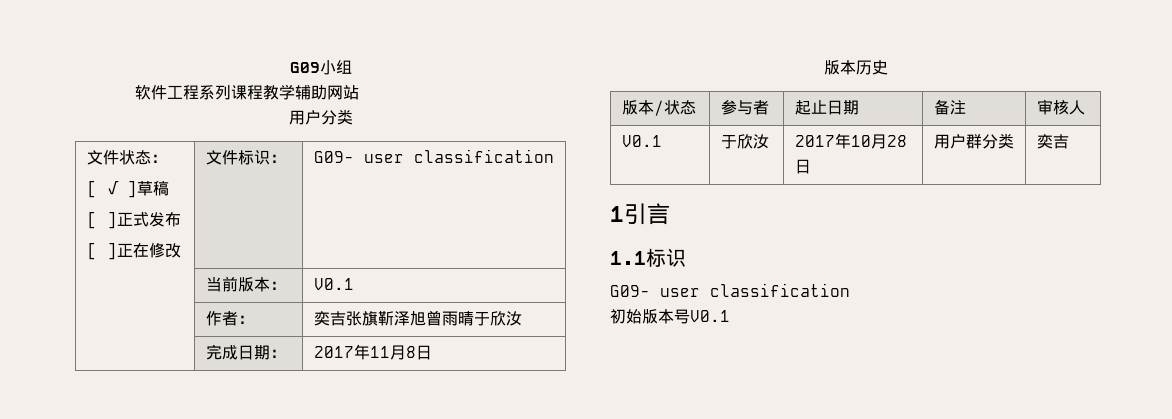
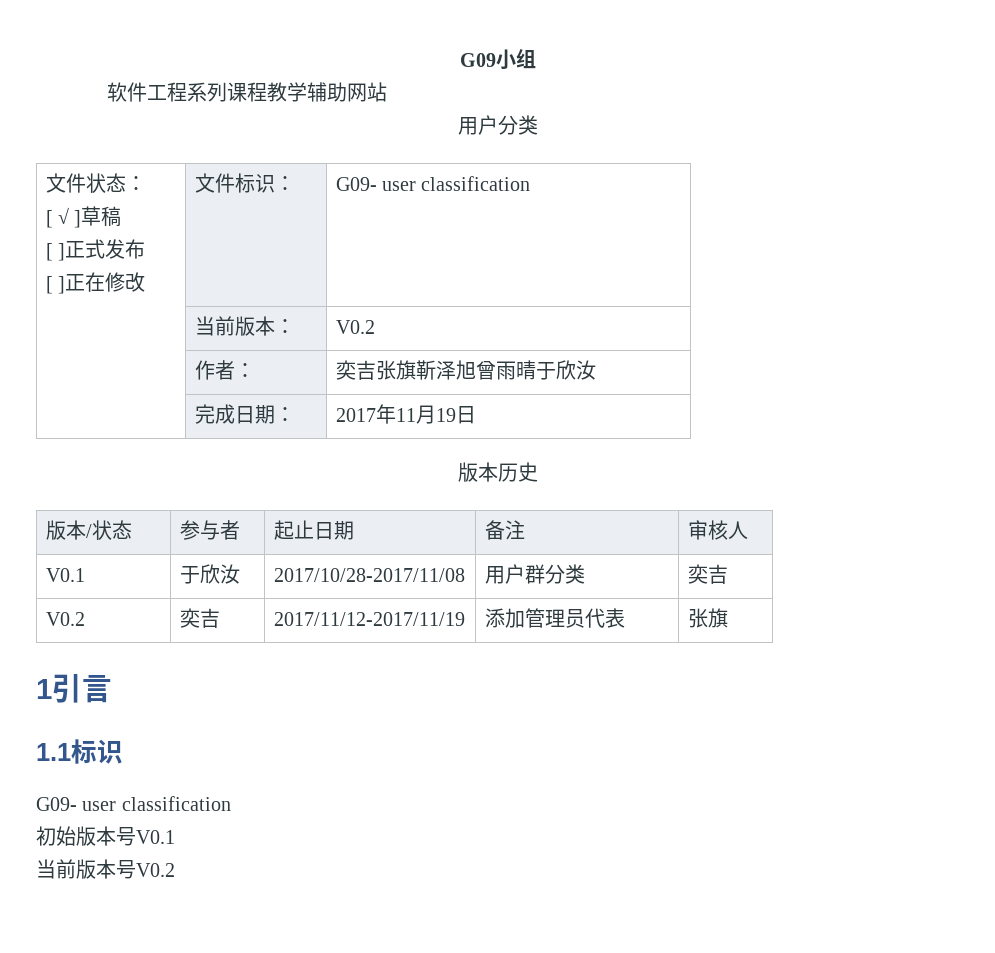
[313,278,354,290] V0.1 -> [335,320,375,334] V0.2
[405,346,416,358] 8 -> [435,408,456,422] 19
[794,133,907,149] [794,159,811,174] 2017年10月28日 -> [273,568,465,582] 2017/10/28-2017/11/08
(1069, 141) none -> [45,612,85,626] [179,608,220,628] [273,612,465,626] [484,608,625,628] [687,608,728,628] // V0.2 | 奕吉 | 2017/11/12-2017/11/19 | 添加管理员代表 | 张旗
(730, 316) none -> [36,859,175,879] // 当前版本号V0.2

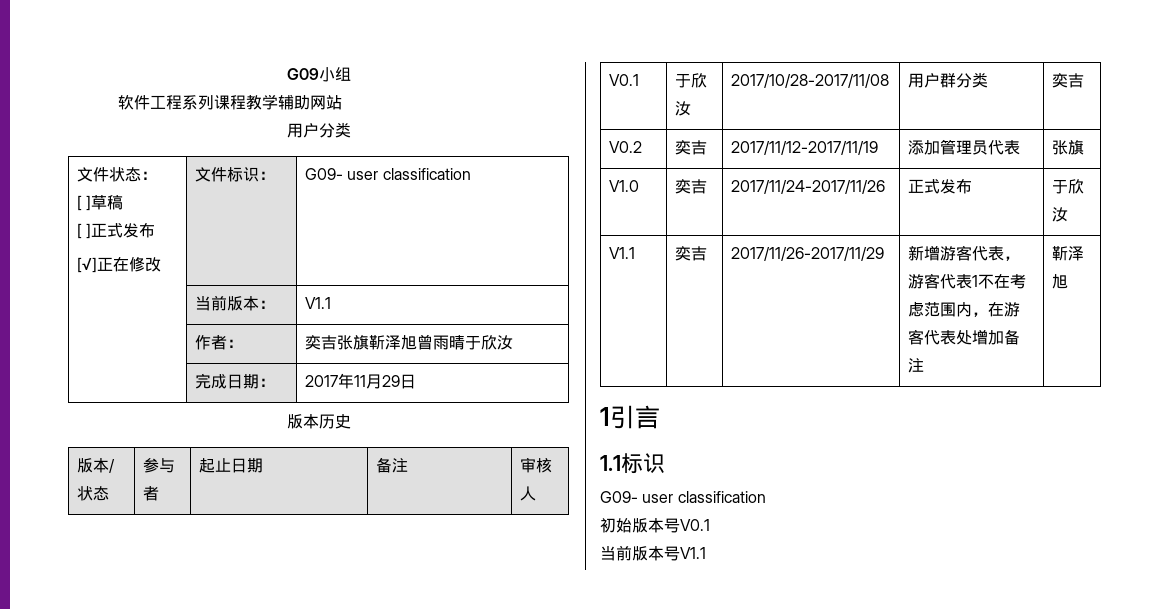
[58,207,70,224] √ -> (83, 203) none
[45,276,66,294] [ ] -> [77,257,98,273] [√]
[335,320,375,334] V0.2 -> [305,297,332,309] V1.1
[435,408,456,422] 19 -> [382,375,401,387] 29
(728, 618) none -> [609,180,640,192] [675,179,708,194] [731,180,886,194] [908,178,973,194] [1052,179,1085,194] [1052,207,1069,222] [609,247,636,259] [675,246,708,261] [731,247,885,261] [908,245,1021,261] [908,273,1027,289] [908,301,1021,317] [908,329,1021,345] [908,358,925,373] [1052,246,1085,261] [1052,274,1069,289] // V1.0 | 奕吉 | 2017/11/24-2017/11/26 | 正式发布 | 于欣汝 // V1.1 | 奕吉 | 2017/11/26-2017/11/29 | 新增游客代表，游客代表1不在考虑范围内，在游客代表处增加备注 | 靳泽旭
[136,863,175,877] V0.2 -> [680,547,706,559] V1.1

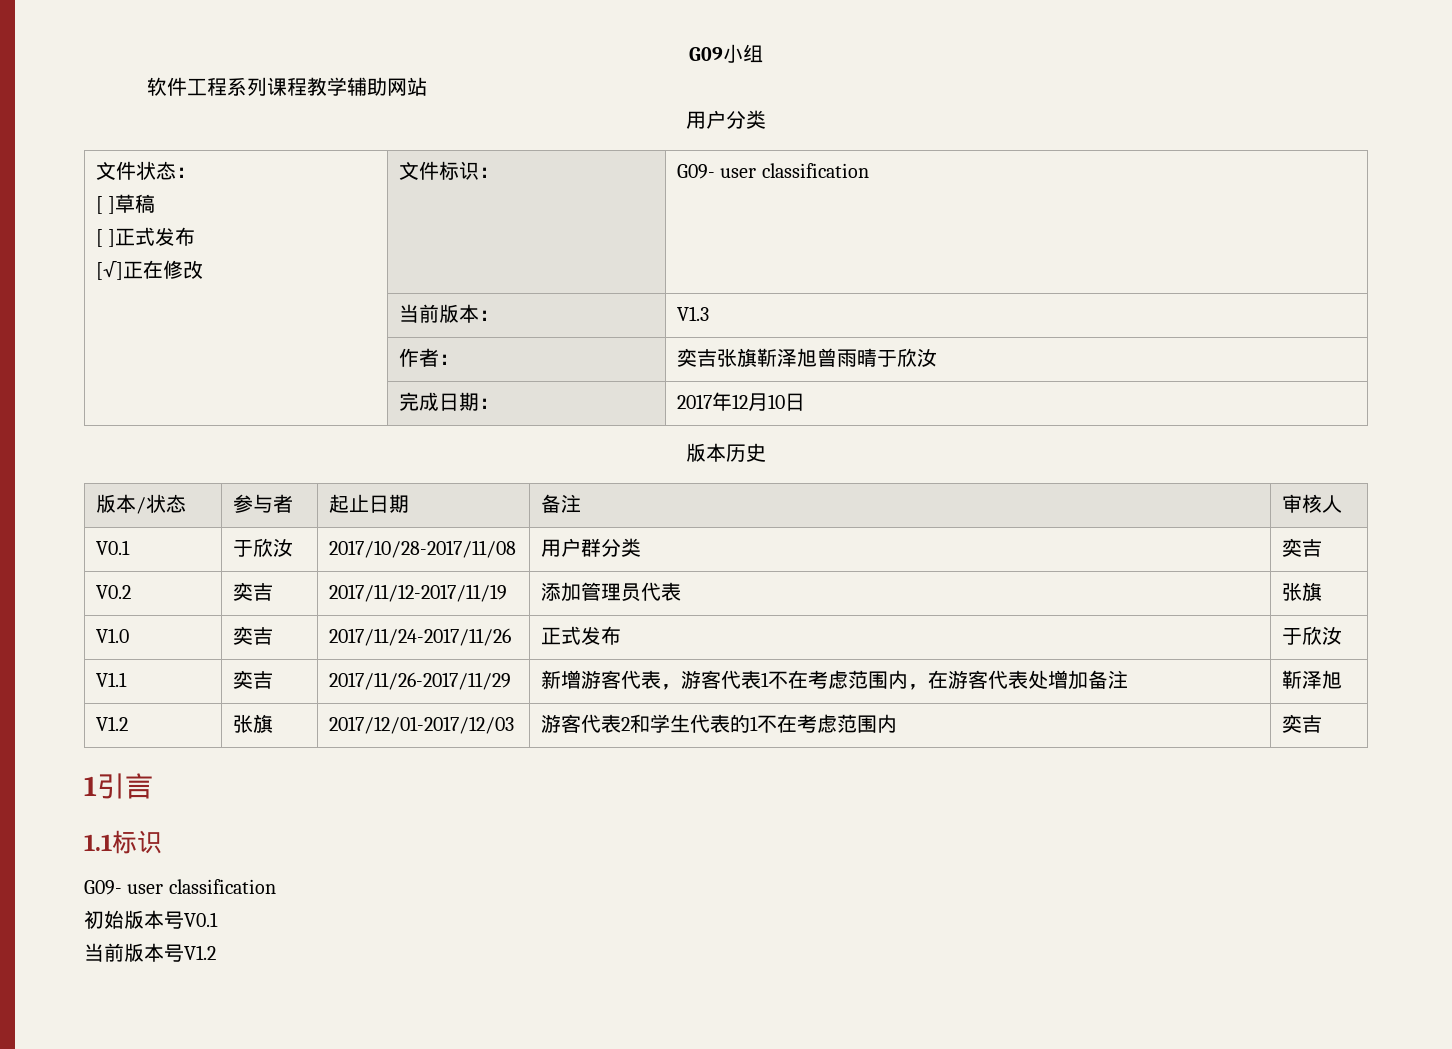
[305,297,332,309] V1.1 -> [676,306,709,321] V1.3
[354,374,401,389] 11月29 -> [731,393,785,411] 12月10
(1069, 281) none -> [95,716,128,731] [232,714,273,733] [328,716,514,734] [540,714,897,733] [1281,714,1322,733] // V1.2 | 张旗 | 2017/12/01-2017/12/03 | 游客代表2和学生代表的1不在考虑范围内 | 奕吉
[680,547,706,559] V1.1 -> [184,945,216,960] V1.2

